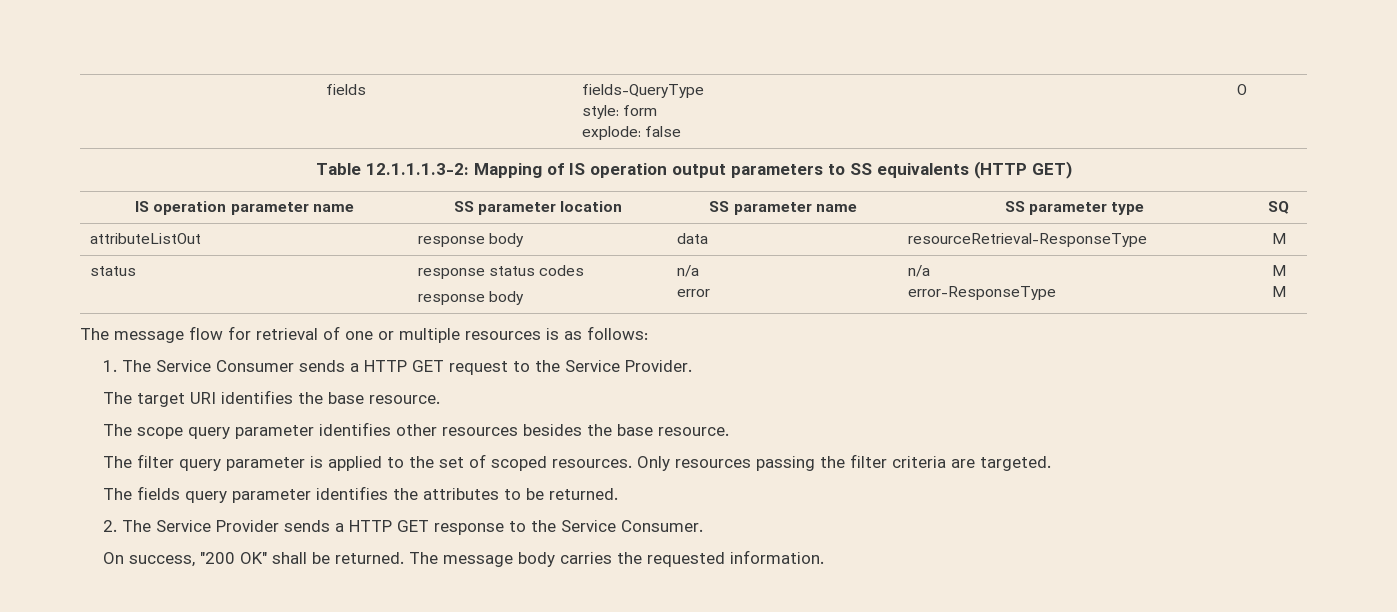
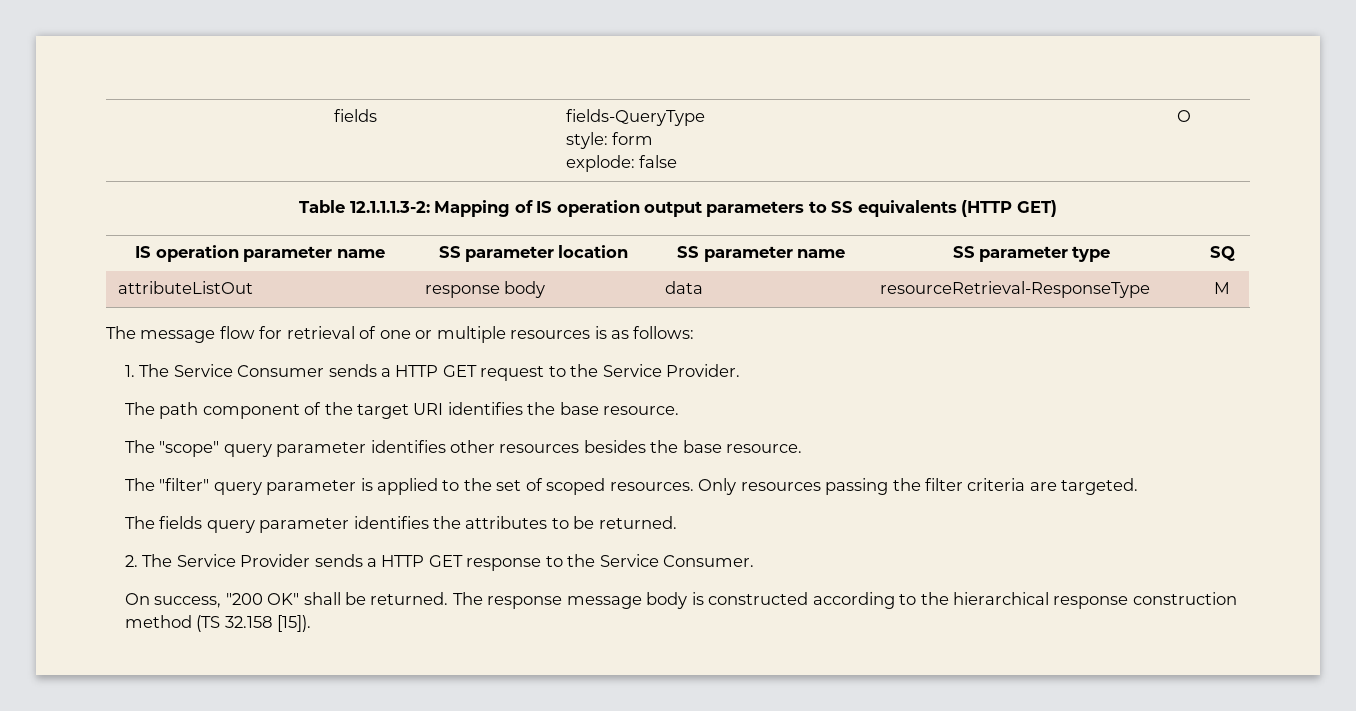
[89,266,136,276] [417,265,585,279] [417,291,524,305] [676,265,699,277] [676,289,710,297] [907,265,930,277] [907,286,1056,300] [1271,265,1286,276] [1271,286,1286,297] // status | response status codes // response body | n/a // error | n/a // error-ResponseType | M // M -> (1230, 288) none
(132, 398) none -> [159,402,353,419] path component of the
[136,427,183,439] scope -> [159,441,220,457] "scope"
[136,454,174,468] filter -> [159,478,210,491] "filter"
(438, 558) none -> [487,596,563,609] response
[559,550,824,567] carries the requested information. -> [691,592,1237,609] [124,615,312,632] is constructed according to the hierarchical response construction method (TS 32.158 [15]).

